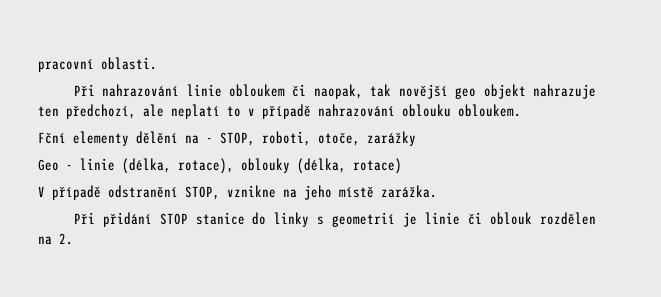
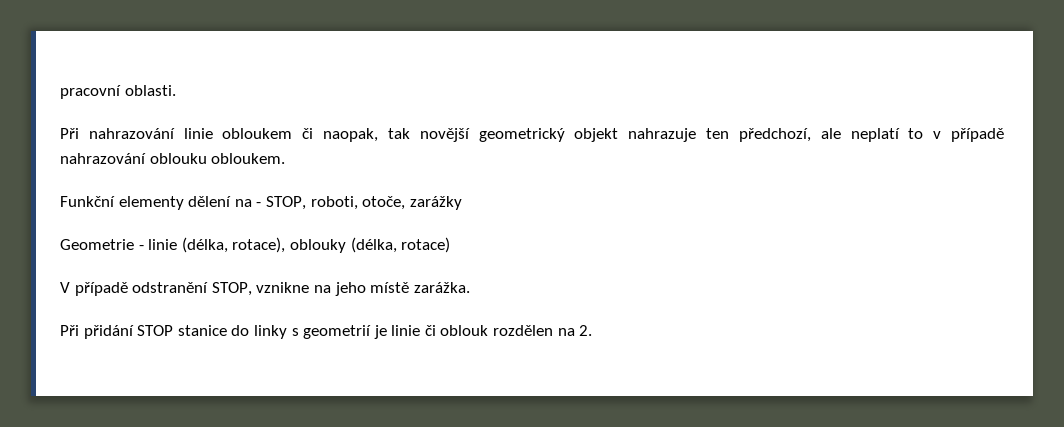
[455,87,477,99] geo -> [478,128,565,142] geometrický
[38,131,178,146] Fční elementy dělění -> [60,196,232,210] Funkční elementy dělení
[38,159,59,171] Geo -> [60,239,134,250] Geometrie

